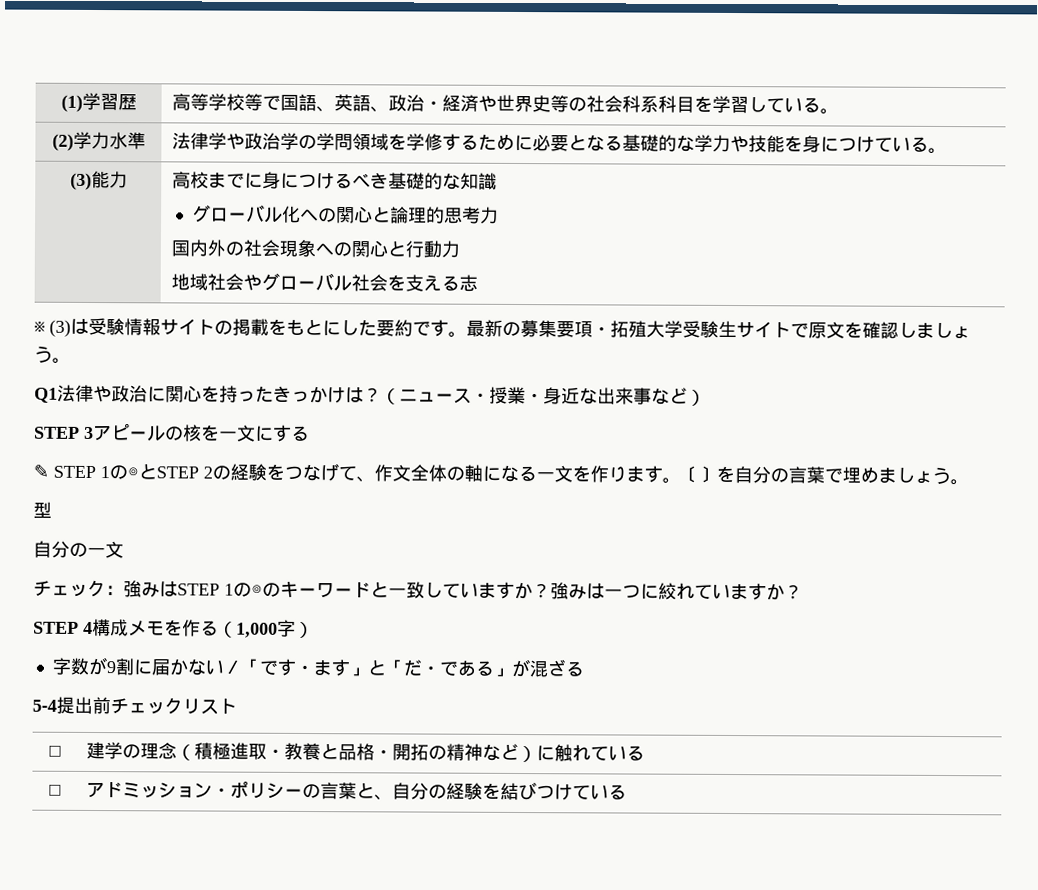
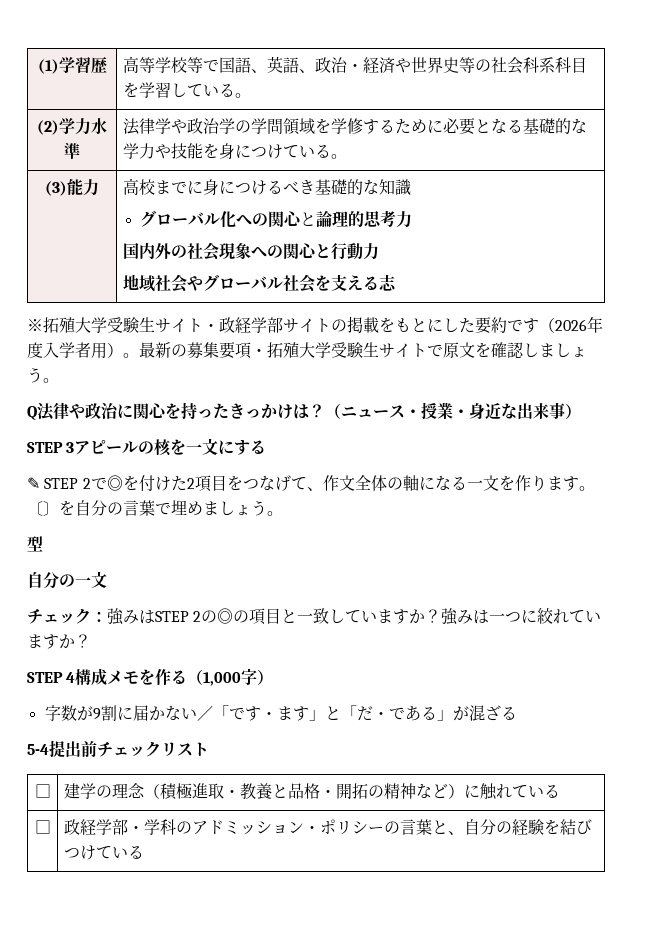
[49,317,161,337] (3)は受験情報 -> [43,317,283,333] 拓殖大学受験生サイト・政経学部
(449, 328) none -> [539,316,603,333] [27,342,123,359] （2026年度入学者用）
[34,387,58,403] Q1 -> [27,406,37,420] Q
[651,387,688,405] など -> (565, 410) none
[100,463,267,481] 1の◎とSTEP 2の経験 -> [82,475,227,492] 2で◎を付けた2項目
[224,583,234,596] 1 -> [193,611,202,622] 2
[280,580,371,599] キーワード -> [249,608,282,625] 項目
(61, 790) none -> [63,819,192,835] 政経学部・学科の

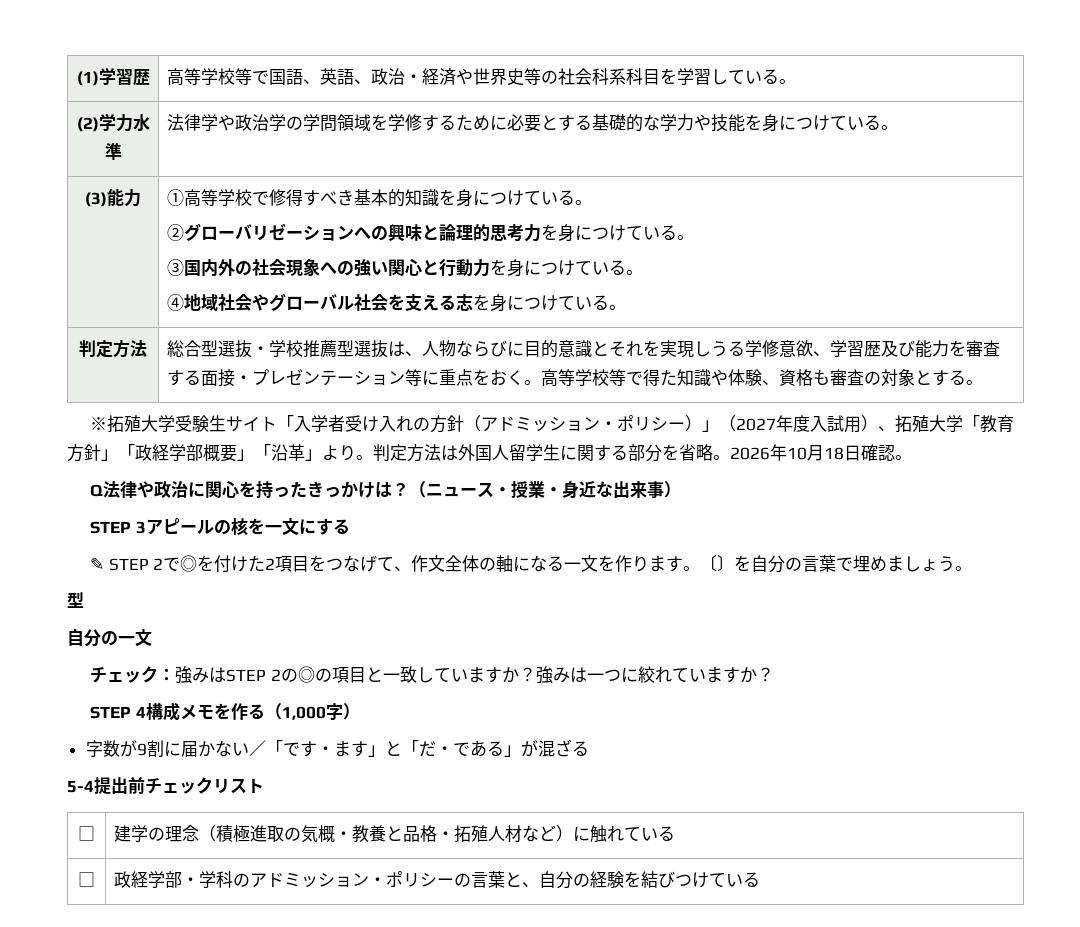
[490,118,507,133] な -> [557,115,575,131] す
[122,178,411,196] [140,210,413,228] 高校までに身につけるべき基礎的な知識 // グローバル化への関心と論理的思考力 // -> [166,189,592,207] [166,223,694,242] [166,259,184,276] ①高等学校で修得すべき基本的知識を身につけている。 // ②グローバリゼーションへの興味と論理的思考力を身につけている。 // ③
(283, 251) none -> [353,259,388,276] 強い
(379, 251) // -> [489,259,643,277] [166,294,184,311] を身につけている。 // ④
(397, 282) none -> [472,294,626,312] [79,339,147,358] [166,340,1000,358] [166,369,983,387] を身につけている。 // 判定方法 | 総合型選抜・学校推薦型選抜は、人物ならびに目的意識とそれを実現しうる学修意欲、学習歴及び能力を審査する面接・プレゼンテーション等に重点をおく。高等学校等で得た知識や体験、資格も審査の対象とする。
[203,316,603,334] [27,342,587,359] [27,367,43,383] ・政経学部サイトの掲載をもとにした要約です（2026年度入学者用）。最新の募集要項・拓殖大学受験生サイトで原文を確認しましょう -> [276,415,1014,433] [67,444,895,462] 「入学者受け入れの方針（アドミッション・ポリシー）」（2027年度入試用）、拓殖大学「教育方針」「政経学部概要」「沿革」より。判定方法は外国人留学生に関する部分を省略。2026年10月18日確認
(224, 791) none -> [283,825,335,843] の気概
[335,783,416,799] 開拓の精神 -> [453,825,522,842] 拓殖人材

